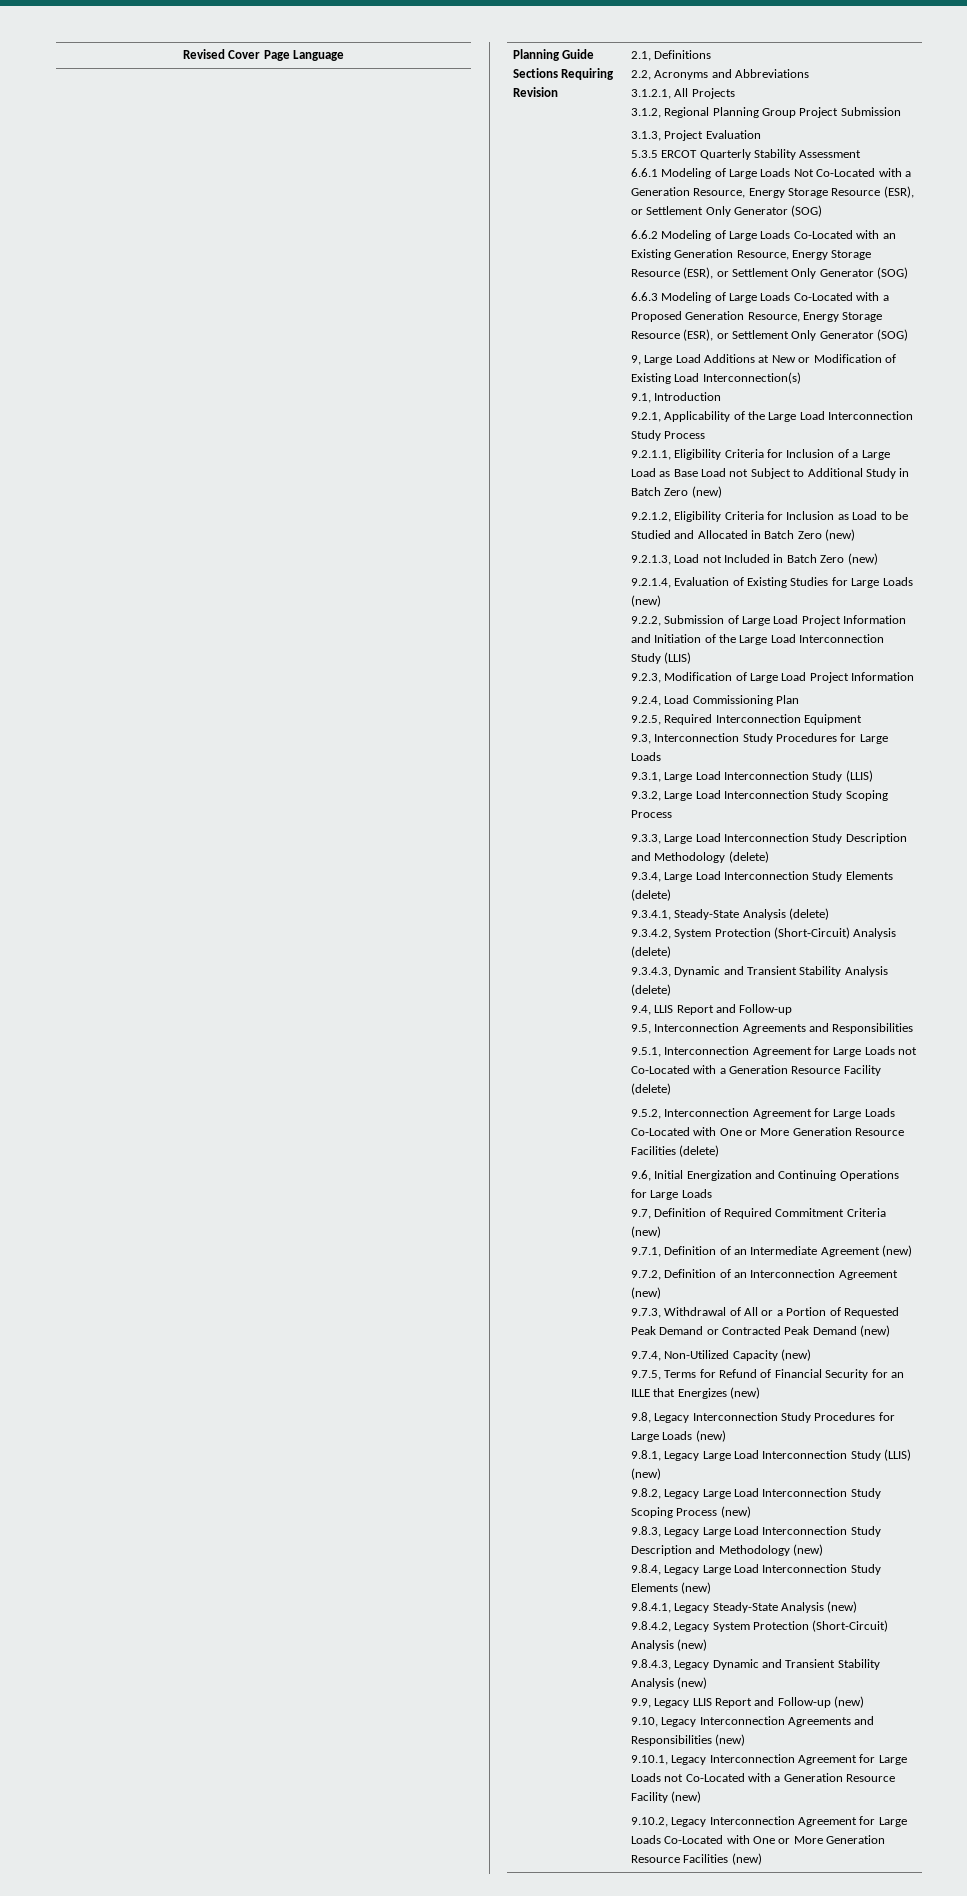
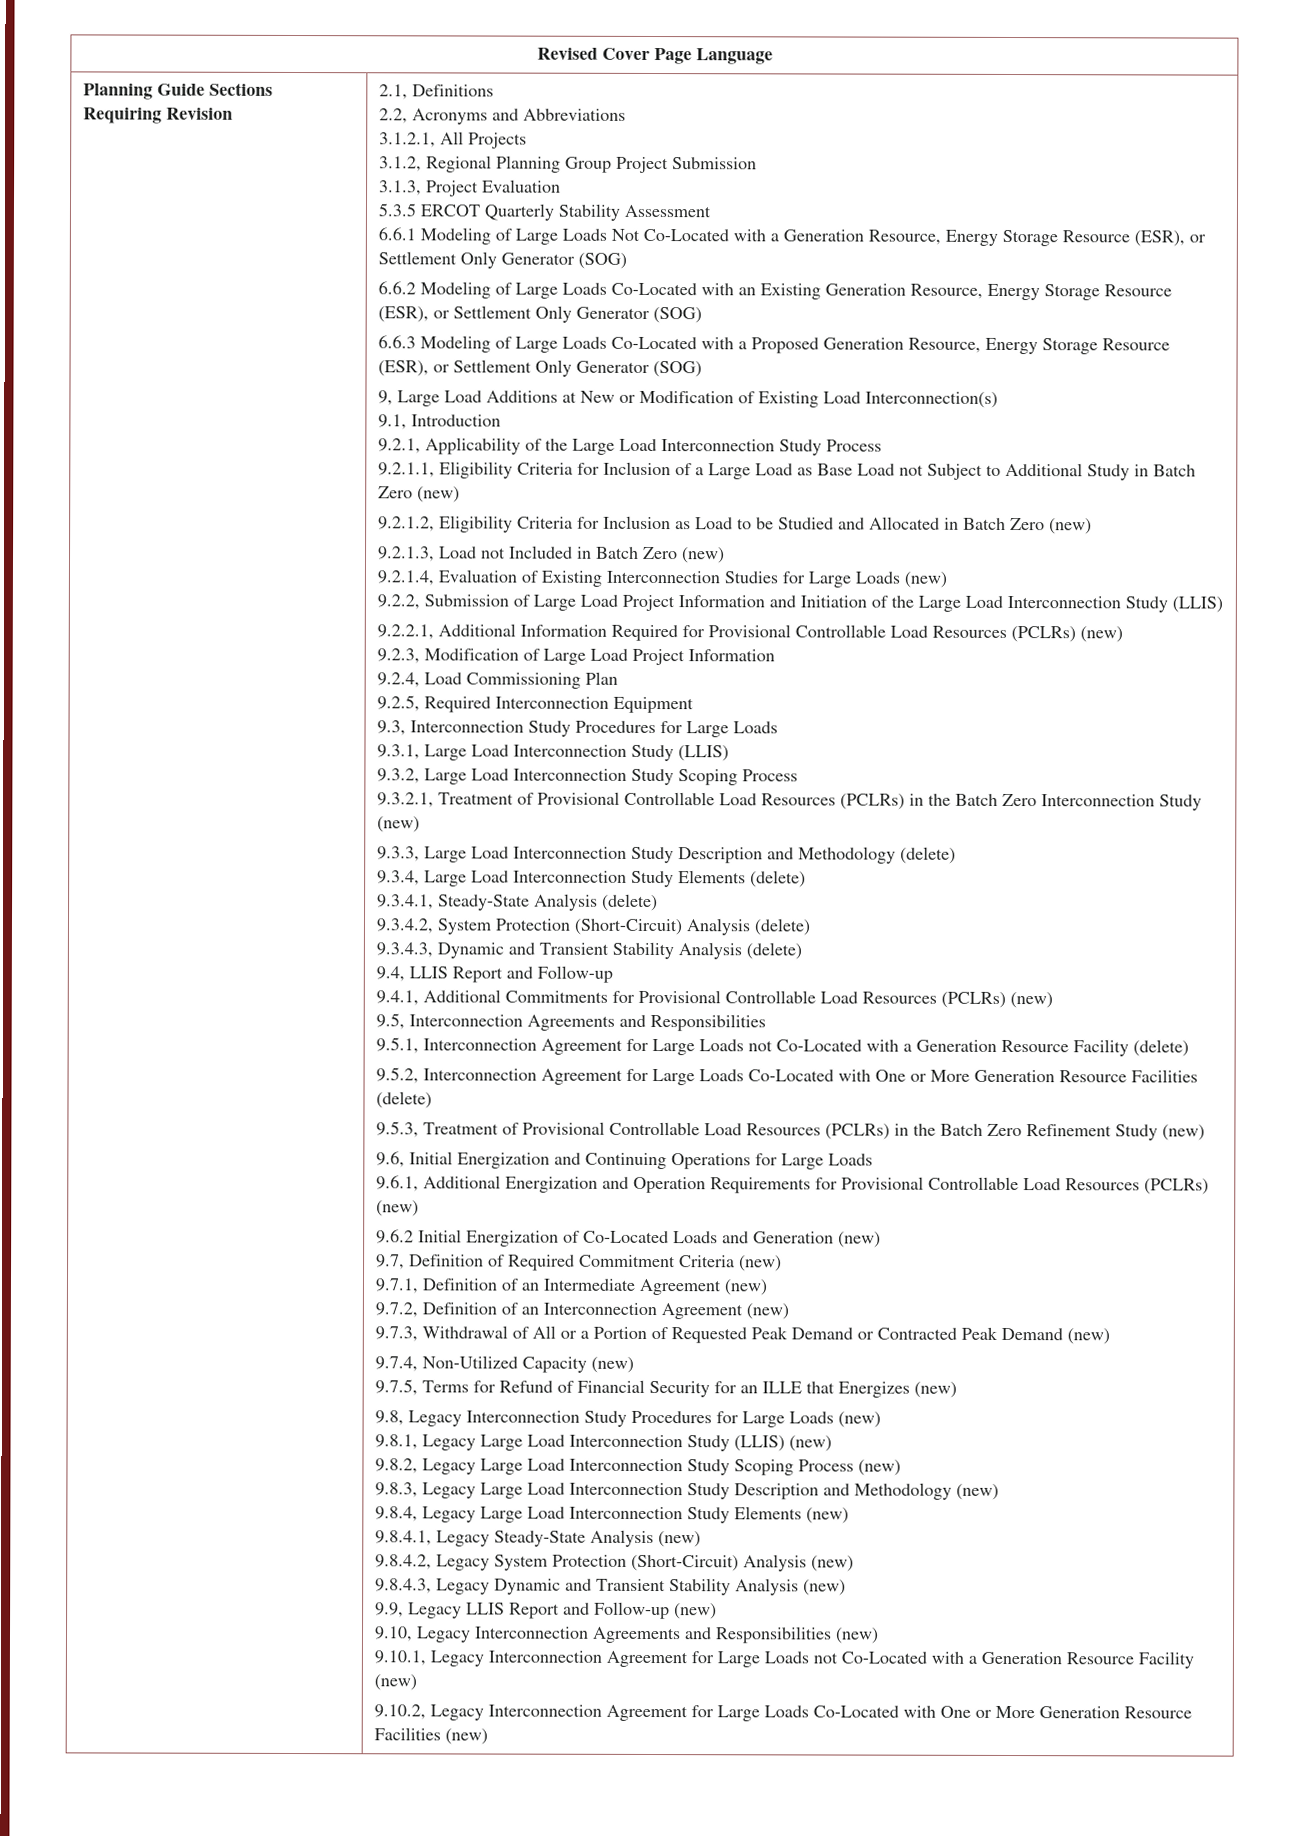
(787, 582) none -> [606,570,721,584] Interconnection
(692, 658) none -> [377,623,1124,643] // 9.2.2.1, Additional Information Required for Provisional Controllable Load Resources (PCLRs) (new)
(672, 814) none -> [377,791,1203,811] [377,816,421,833] // 9.3.2.1, Treatment of Provisional Controllable Load Resources (PCLRs) in the Batch Zero Interconnection Study (new)
(793, 1009) none -> [376,989,1054,1009] // 9.4.1, Additional Commitments for Provisional Controllable Load Resources (PCLRs) (new)
(720, 1151) none -> [376,1121,1206,1141] // 9.5.3, Treatment of Provisional Controllable Load Resources (PCLRs) in the Batch Zero Refinement Study (new)
(712, 1193) none -> [376,1175,1210,1195] [376,1200,420,1217] [376,1229,882,1248] // 9.6.1, Additional Energization and Operation Requirements for Provisional Controllable Load Resources (PCLRs) (new) // 9.6.2 Initial Energization of Co-Located Loads and Generation (new)

